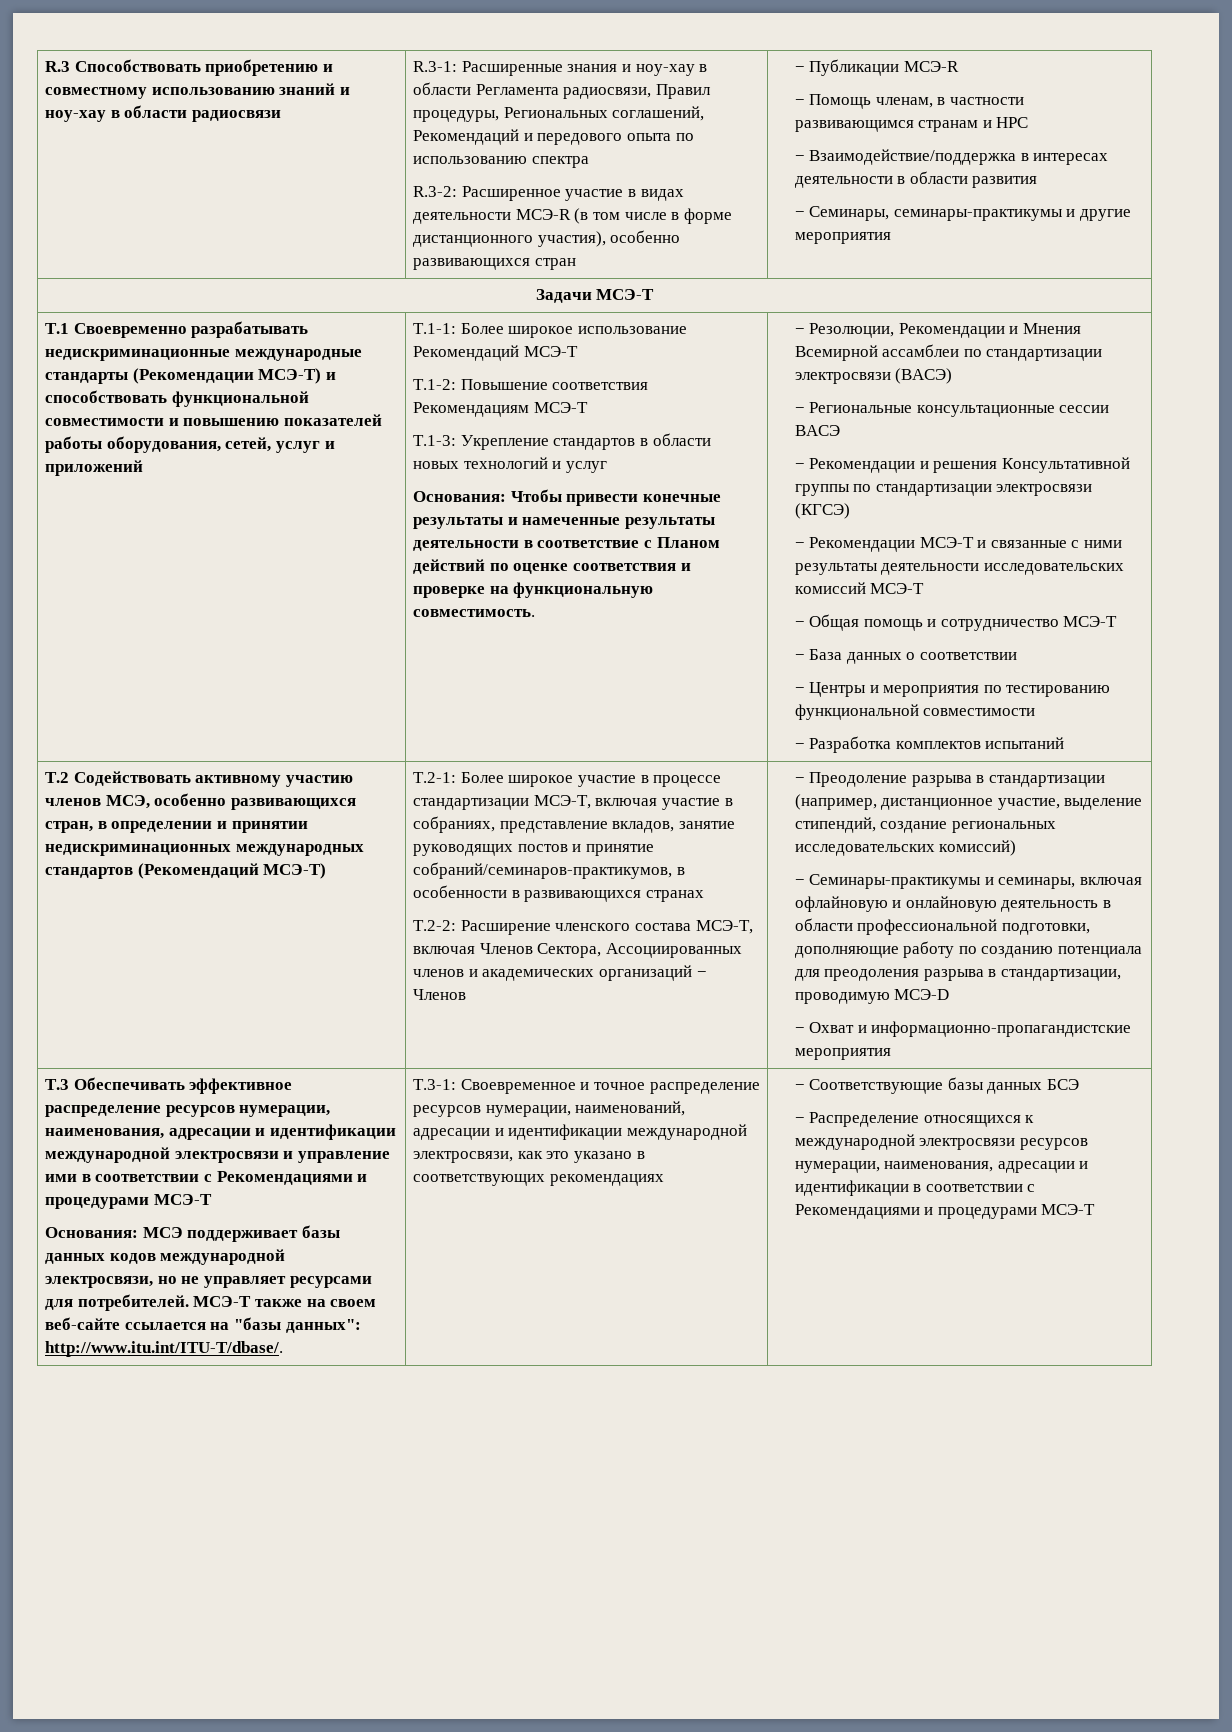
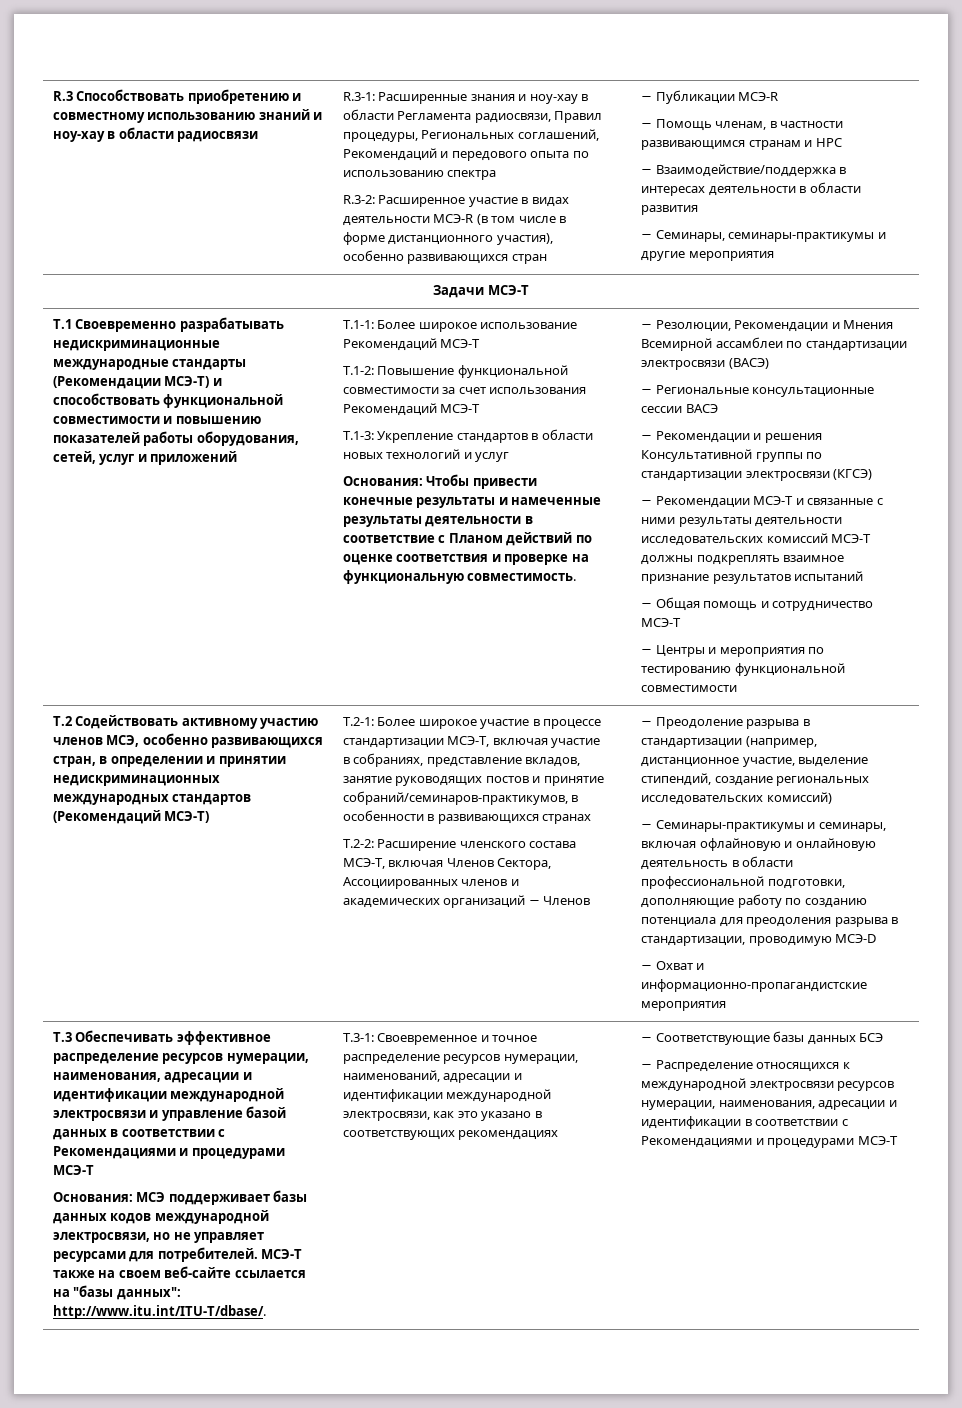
[552,382,649,390] [413,402,530,417] соответствия Рекомендациям -> [457,365,568,378] [342,387,587,394] [342,403,437,416] функциональной совместимости за счет использования Рекомендаций
(925, 588) none -> [641,555,845,565] [641,571,864,584] должны подкреплять взаимное признание результатов испытаний
[794,649,1017,664] // − База данных о соответствии -> (682, 622) none
[794,736,1065,753] // − Разработка комплектов испытаний -> (738, 688) none
[45,1174,78,1182] ими -> [246,1106,287,1118] [52,1129,107,1140] базой данных

